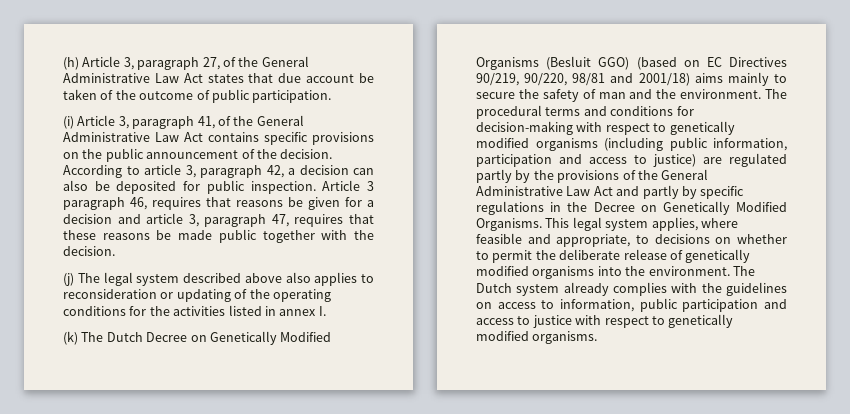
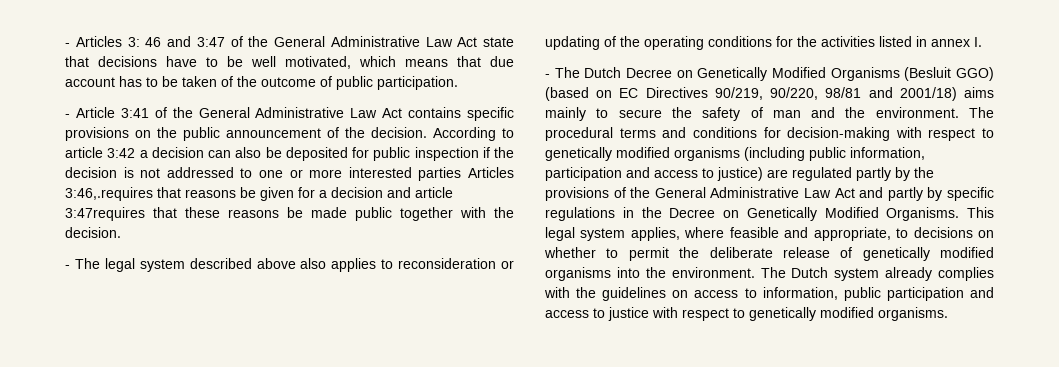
[63,56,309,70] [63,73,244,83] (h) Article 3, paragraph 27, of the General Administrative Law Act states -> [65,36,514,47] [65,56,448,69] - Articles 3: 46 and 3:47 of the General Administrative Law Act state that decisions have to be well motivated, which means
(355, 78) none -> [119,76,158,87] has to
[63,115,215,129] (i) Article 3, paragraph 41, -> [65,107,149,118] - Article 3:41
[185,165,284,178] 3, paragraph 42, -> [107,148,136,158] 3:42
[250,180,374,194] [63,197,201,210] inspection. Article 3 paragraph 46, requires -> [414,147,514,161] [65,167,514,181] [65,187,153,201] inspection if the decision is not addressed to one or more interested parties Articles 3:46,.requires
[188,214,344,227] 3, paragraph 47, requires -> [65,207,145,221] 3:47requires
[63,273,74,286] (j) -> [65,265,70,269] -
[63,331,78,345] (k) -> [545,74,550,78] -

